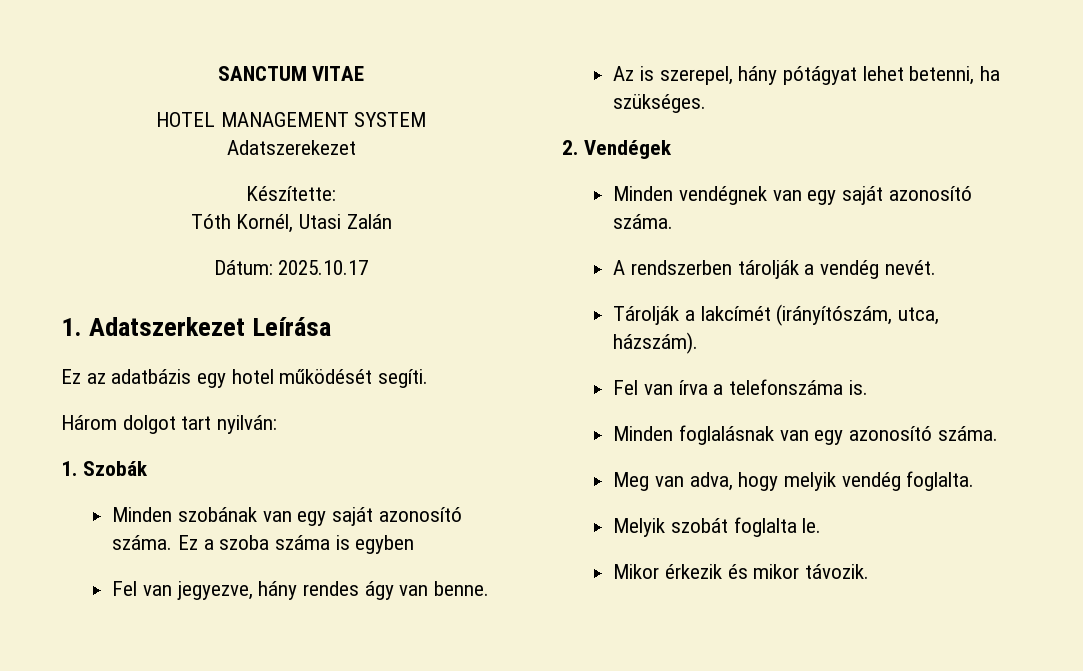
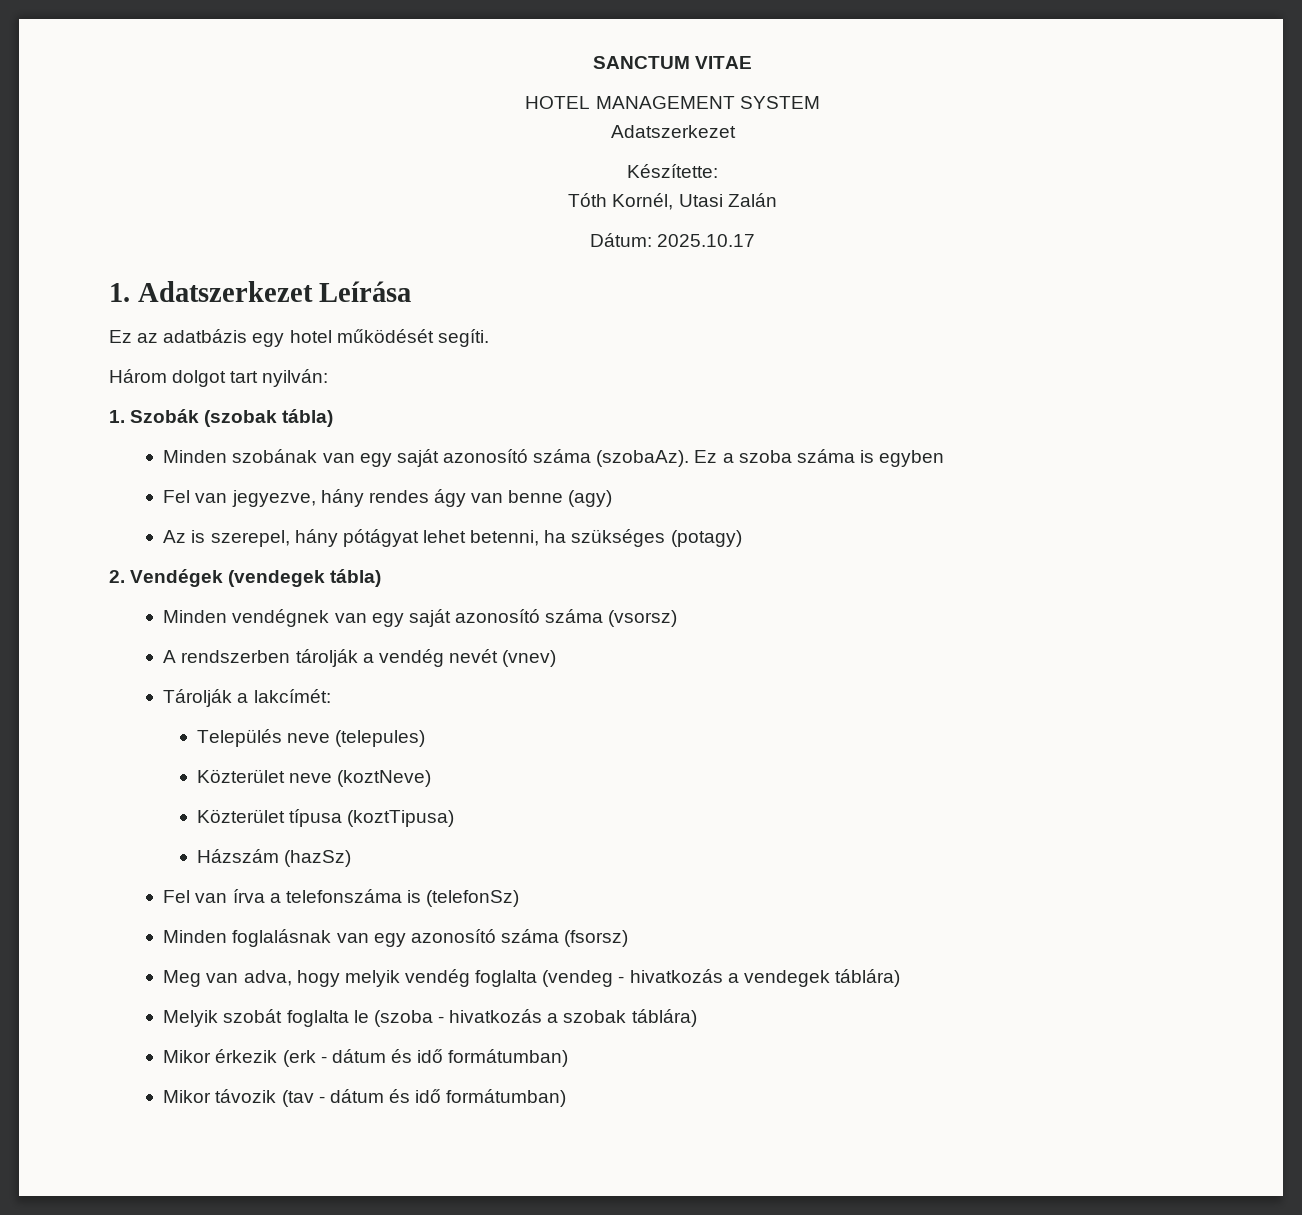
[226,140,356,155] Adatszerekezet -> [610,125,736,138] Adatszerkezet
(148, 468) none -> [204,409,334,427] (szobak tábla)
[112,535,173,550] száma. -> [533,449,690,467] száma (szobaAz).
[433,581,489,596] benne. -> [508,490,613,507] benne (agy)
[613,94,707,113] szükséges. -> [571,529,742,547] szükséges (potagy)
(672, 149) none -> [228,569,382,587] (vendegek tábla)
[613,214,674,229] száma. -> [545,609,678,627] száma (vsorsz)
[884,260,936,275] nevét. -> [449,649,557,667] nevét (vnev)
[700,304,939,326] [613,332,699,354] lakcímét (irányítószám, utca, házszám). -> [253,689,331,703] [196,729,426,747] [196,769,432,787] [196,809,455,827] [196,849,351,867] lakcímét: // Település neve (telepules) // Közterület neve (koztNeve) // Közterület típusa (koztTipusa) // Házszám (hazSz)
[848,380,868,395] is. -> [407,890,520,907] is (telefonSz)
[937,426,998,441] száma. -> [501,929,629,947] száma (fsorsz)
[906,471,975,491] [613,517,822,537] [613,564,869,579] foglalta. // Melyik szobát foglalta le. // Mikor érkezik és mikor távozik. -> [475,969,900,987] [163,1009,697,1027] [163,1049,569,1067] [163,1089,567,1107] foglalta (vendeg - hivatkozás a vendegek táblára) // Melyik szobát foglalta le (szoba - hivatkozás a szobak táblára) // Mikor érkezik (erk - dátum és idő formátumban) // Mikor távozik (tav - dátum és idő formátumban)

